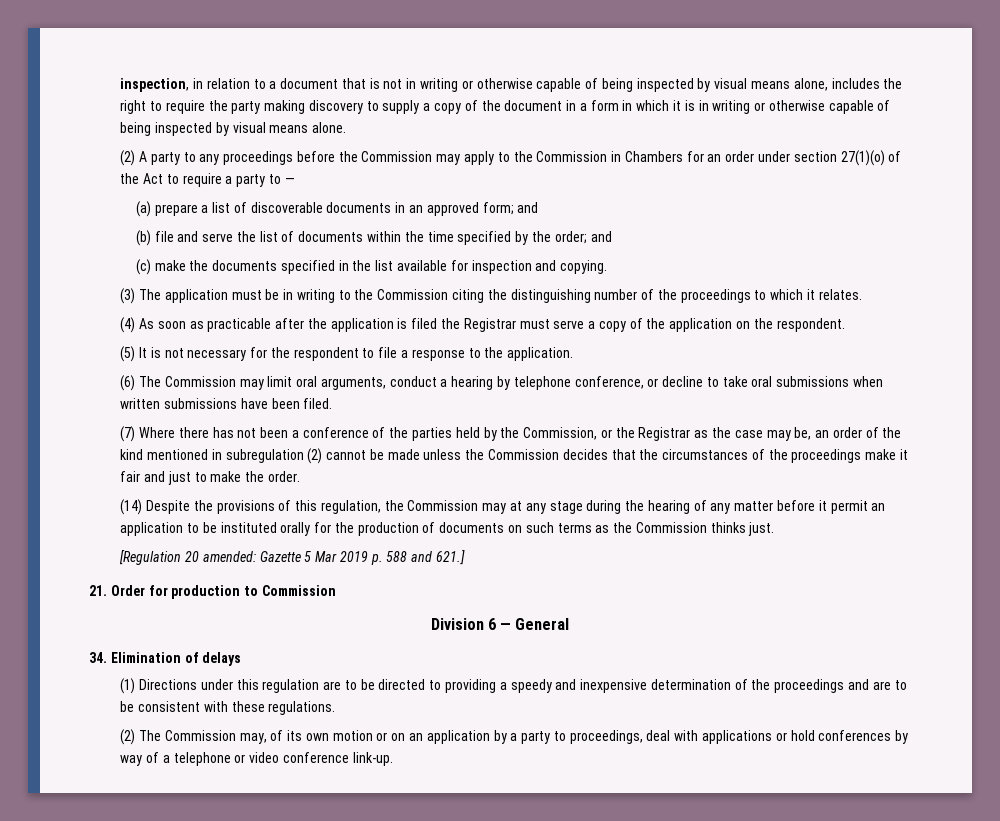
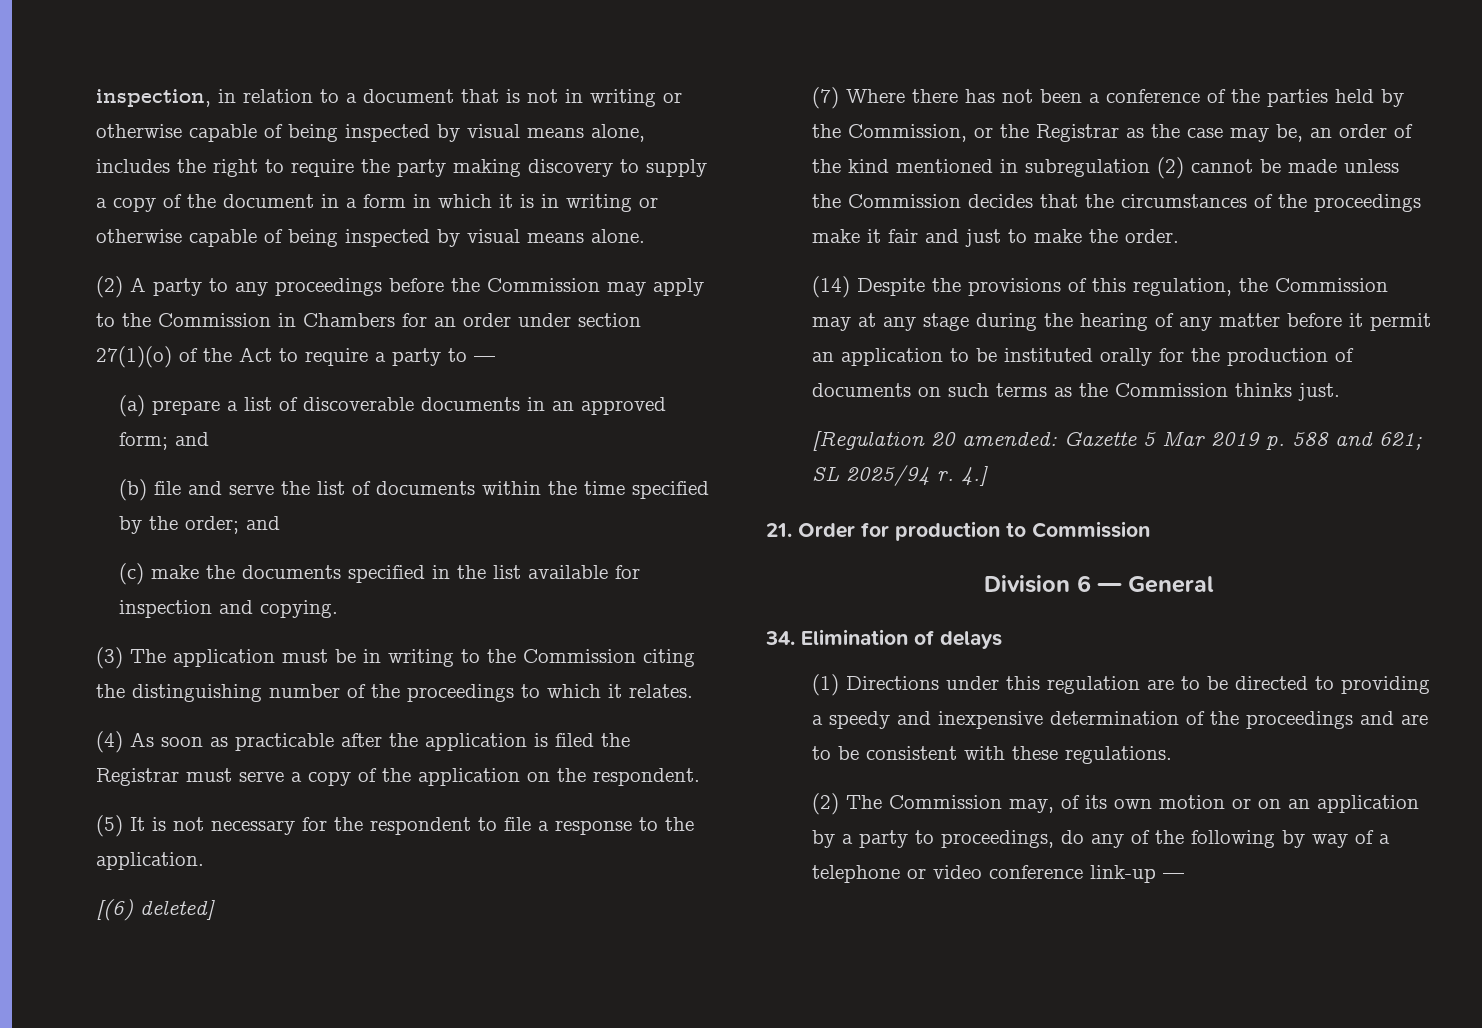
[120,375,884,391] [120,398,333,409] (6) The Commission may limit oral arguments, conduct a hearing by telephone conference, or decline to take oral submissions when written submissions have been filed. -> [96,899,216,921] [(6) deleted]
[436,550,466,565] 621.] -> [1379,432,1423,450] [812,465,989,486] 621; SL 2025/94 r. 4.]
[646,730,892,744] deal with applications or hold conferences -> [1061,830,1276,848] do any of the following
[352,752,393,766] link-up. -> [1090,865,1185,883] link-up —

